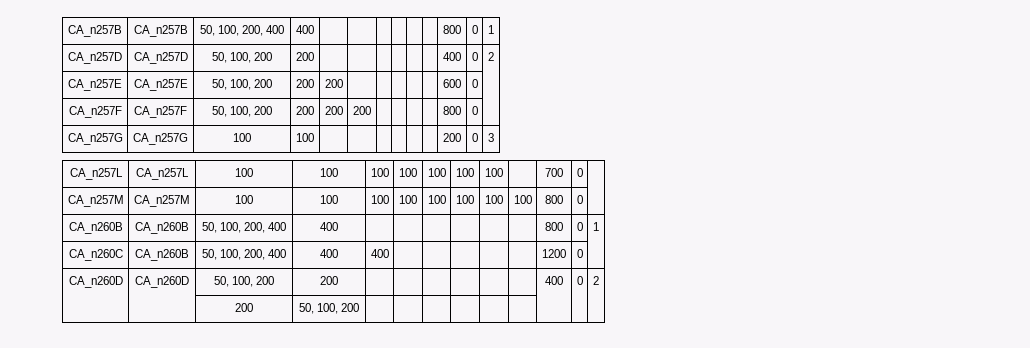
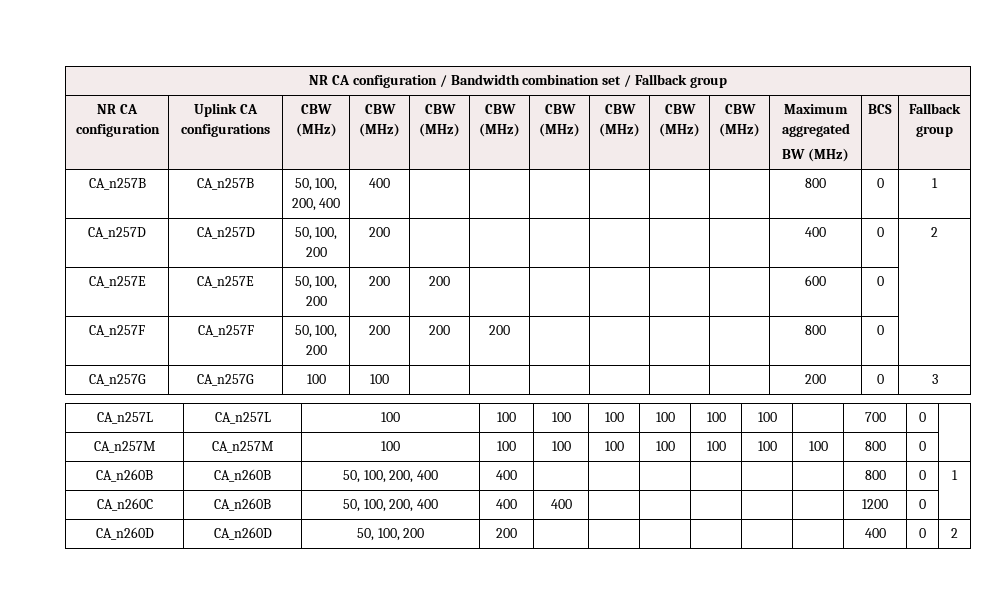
(68, 31) none -> [309,74,727,88] [97,104,138,114] [75,124,160,137] [194,103,258,117] [181,124,270,137] [301,104,332,114] [295,123,337,137] [364,104,396,114] [359,123,400,137] [424,104,456,114] [419,123,460,137] [484,104,516,114] [479,123,520,137] [544,104,576,114] [539,123,580,137] [604,104,636,114] [599,123,640,137] [664,104,696,114] [659,123,700,137] [724,104,756,114] [719,123,760,137] [784,104,848,114] [781,123,850,137] [782,148,849,162] [868,104,892,114] [909,103,961,114] [916,126,953,137] NR CA configuration / Bandwidth combination set / Fallback group // NR CA configuration | Uplink CA configurations | CBW (MHz) | CBW (MHz) | CBW (MHz) | CBW (MHz) | CBW (MHz) | CBW (MHz) | CBW (MHz) | CBW (MHz) | Maximum aggregated // BW (MHz) | BCS | Fallback group //
[235,303,253,312] [298,303,360,314] // | | 200 | 50, 100, 200 | | | | | | | | | -> (958, 533) none

